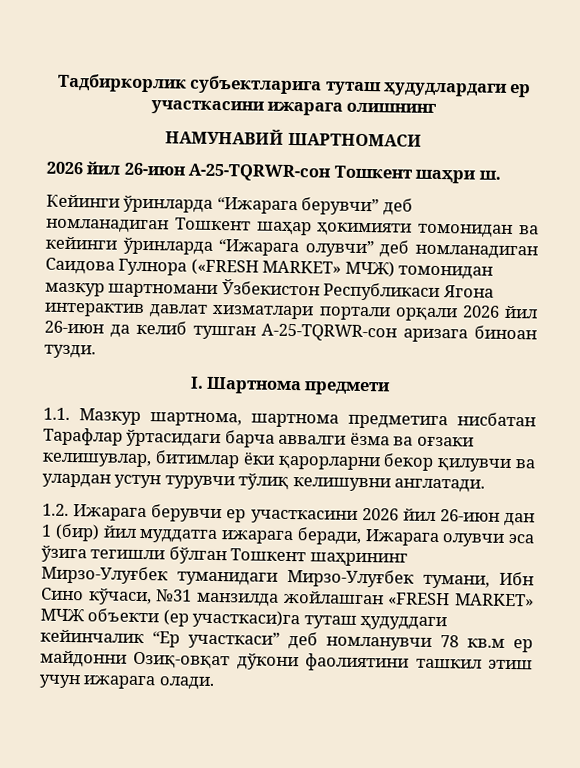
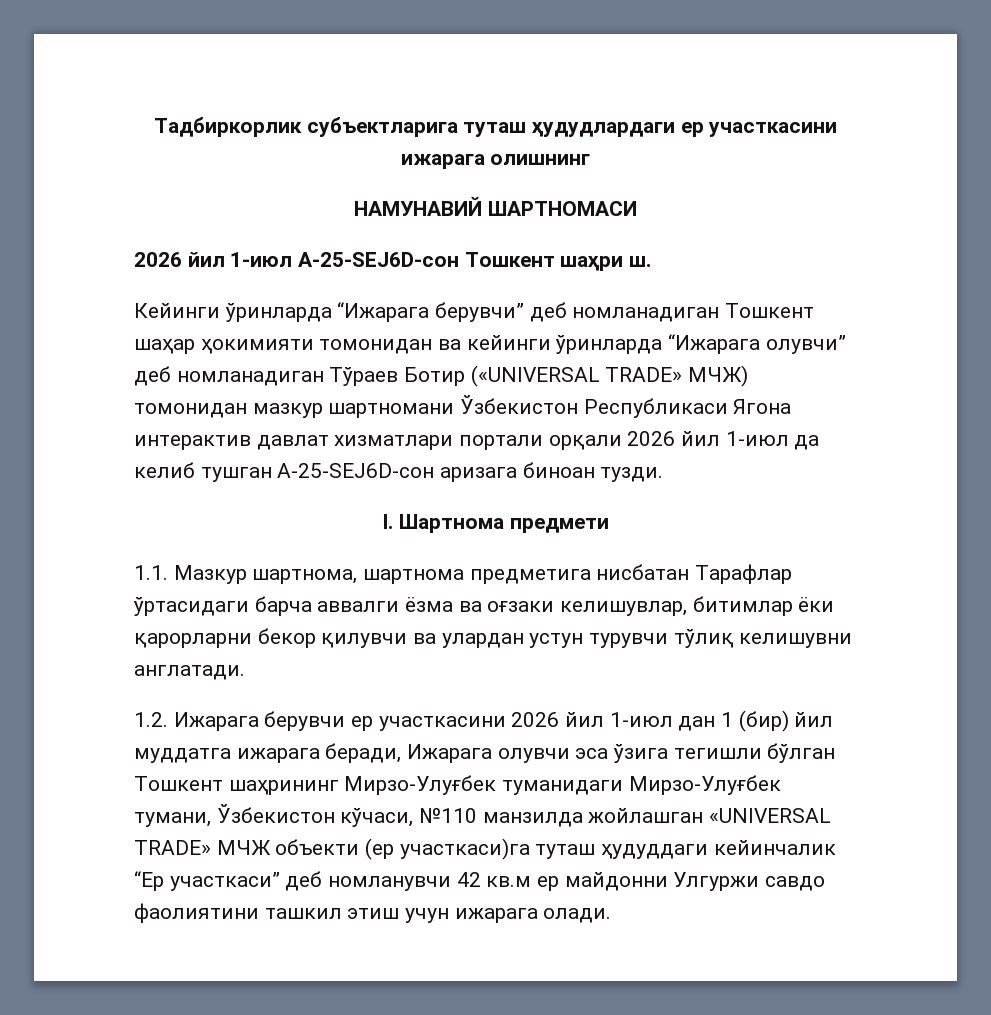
[123,162,332,182] 26-июн А-25-TQRWR-сон -> [230,252,460,267] 1-июл А-25-SEJ6D-сон
[45,257,342,276] Саидова Гулнора («FRESH MARKET» -> [329,365,683,387] Тўраев Ботир («UNIVERSAL TRADE»
[44,320,104,334] 26-июн -> [725,431,789,446] 1-июл
[261,323,398,342] А-25-TQRWR-сон -> [277,463,435,478] А-25-SEJ6D-сон
[439,509,500,522] 26-июн -> [609,712,673,727] 1-июл
[499,571,534,586] [41,587,534,607] Ибн Сино кўчаси, №31 манзилда жойлашган «FRESH MARKET» -> [216,803,832,827] [134,840,211,855] Ўзбекистон кўчаси, №110 манзилда жойлашган «UNIVERSAL TRADE»
[440,635,459,648] 78 -> [456,872,481,887] 42
[133,651,299,671] Озиқ-овқат дўкони -> [673,872,826,891] Улгуржи савдо

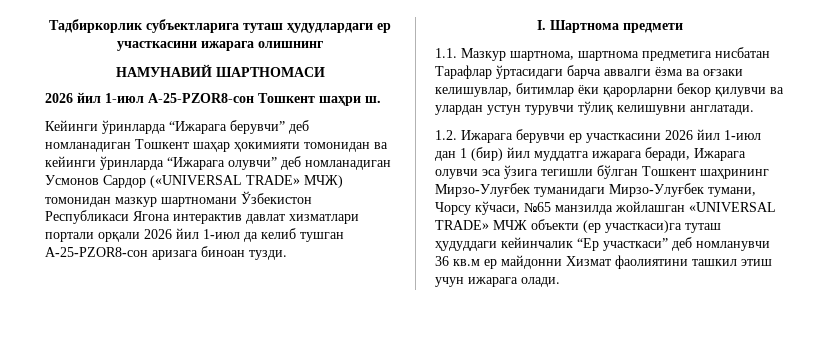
[298,252,460,267] А-25-SEJ6D-сон -> [148,93,254,103] А-25-PZOR8-сон
[329,367,466,386] Тўраев Ботир -> [45,175,146,188] Усмонов Сардор
[277,463,435,478] А-25-SEJ6D-сон -> [45,247,148,257] А-25-PZOR8-сон
[216,803,478,827] Ўзбекистон кўчаси, №110 -> [435,201,551,215] Чорсу кўчаси, №65
[456,872,481,887] 42 -> [435,256,449,266] 36
[673,872,826,891] Улгуржи савдо -> [566,256,611,266] Хизмат

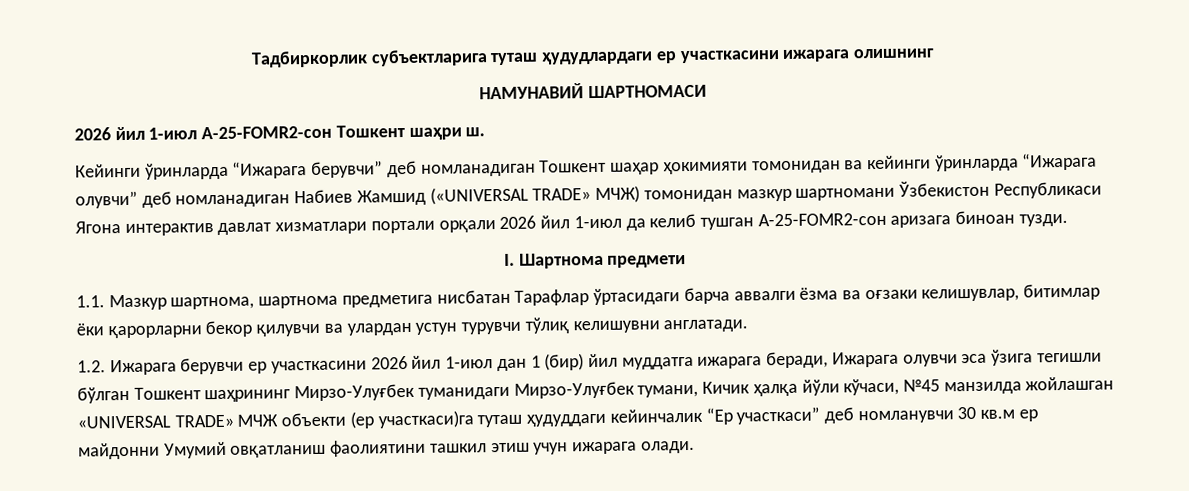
[148,93,254,103] А-25-PZOR8-сон -> [201,125,333,140] А-25-FOMR2-сон
[45,175,146,188] Усмонов Сардор -> [294,189,426,206] Набиев Жамшид
[45,247,148,257] А-25-PZOR8-сон -> [757,212,887,227] А-25-FOMR2-сон
[435,201,551,215] Чорсу кўчаси, №65 -> [702,378,940,397] Кичик ҳалқа йўли кўчаси, №45
[435,256,449,266] 36 -> [957,406,977,420] 30
[566,256,611,266] Хизмат -> [163,441,327,459] Умумий овқатланиш

